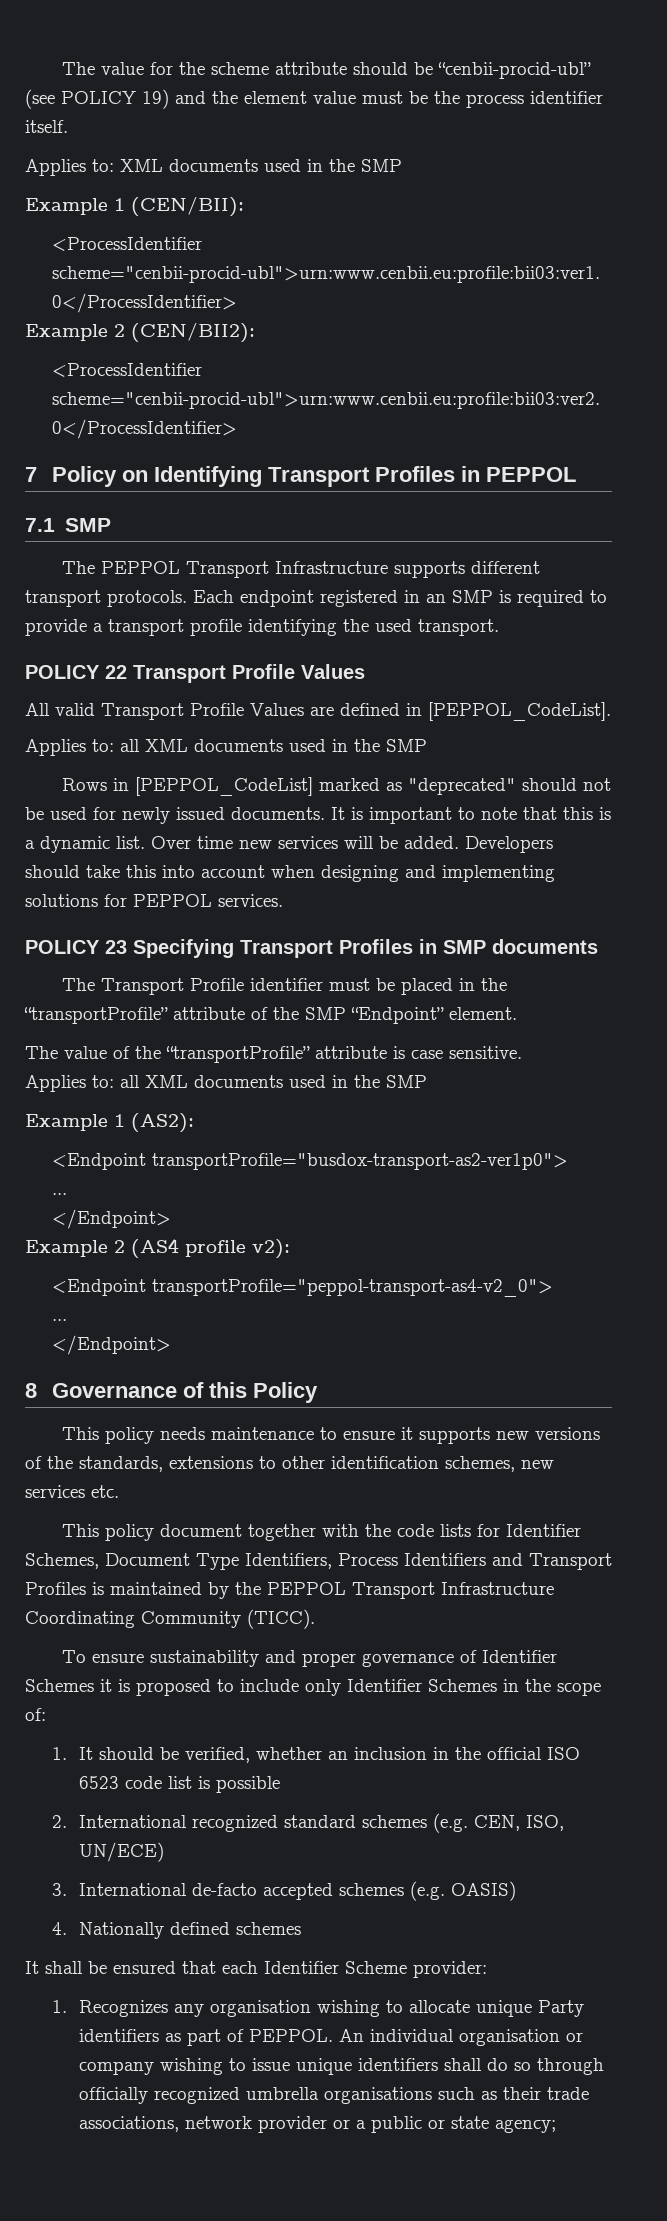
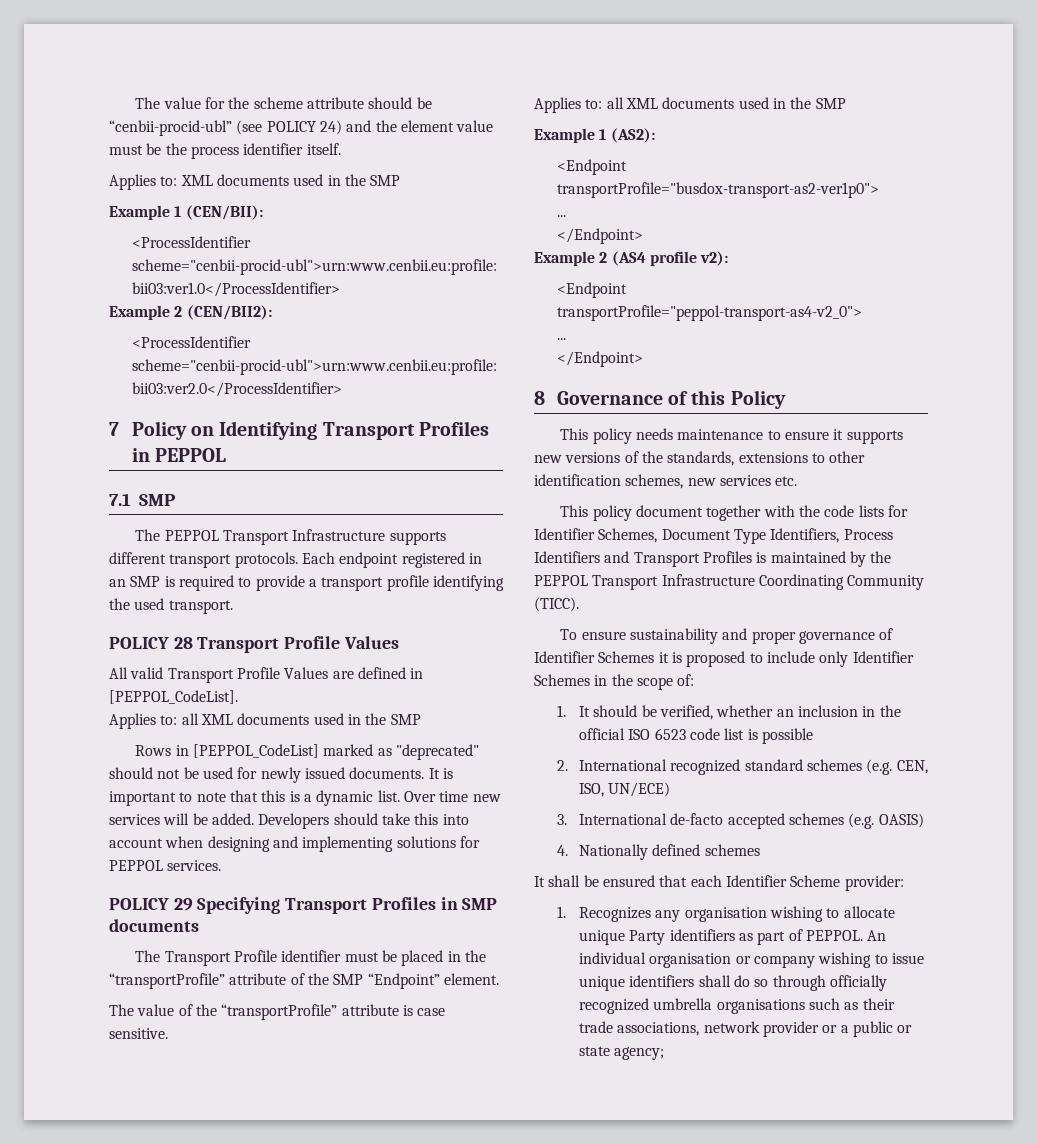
[142,89,169,109] 19) -> [319,120,342,135] 24)
[105,665,127,679] 22 -> [173,637,193,649] 28
[105,940,127,954] 23 -> [173,898,193,911] 29

